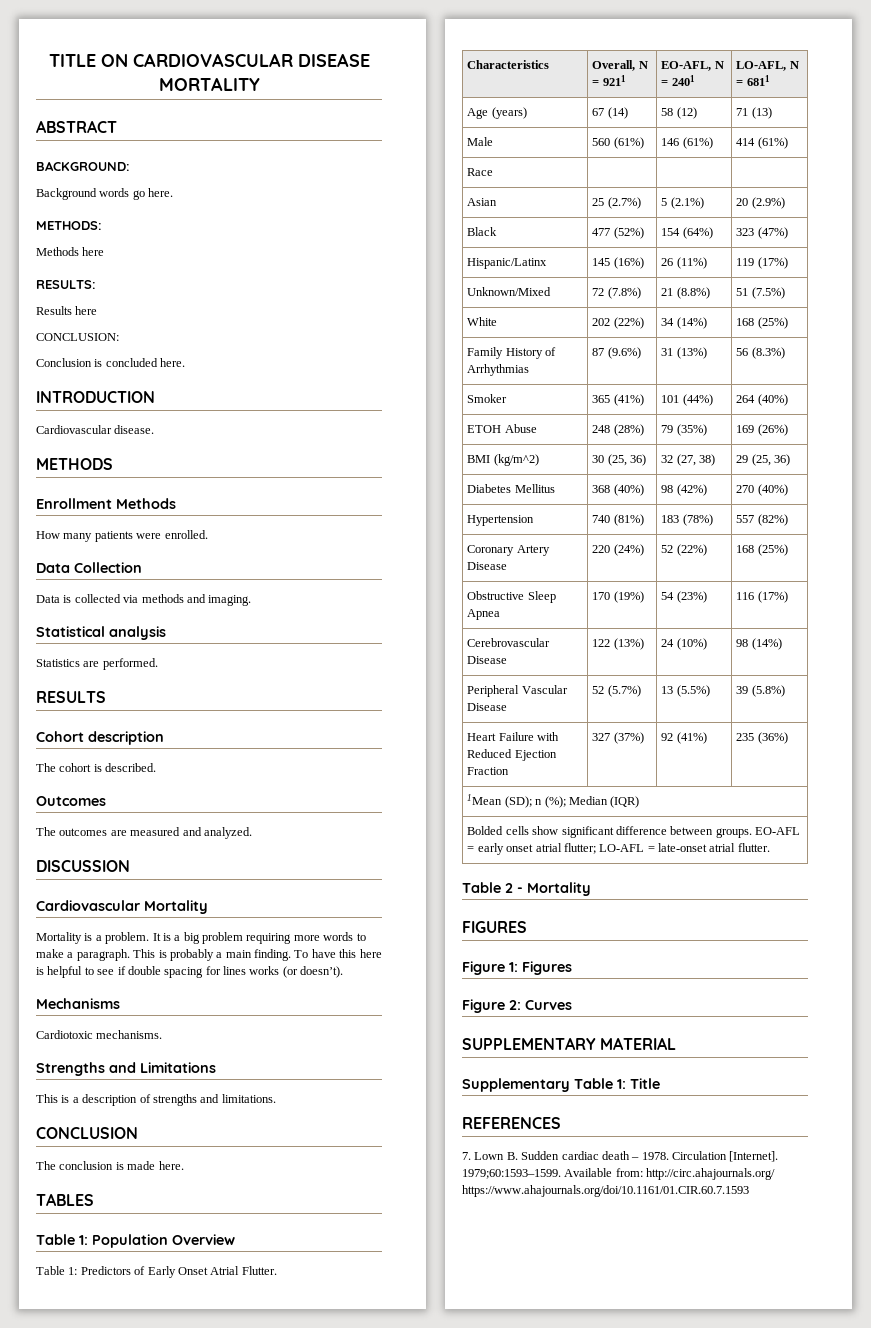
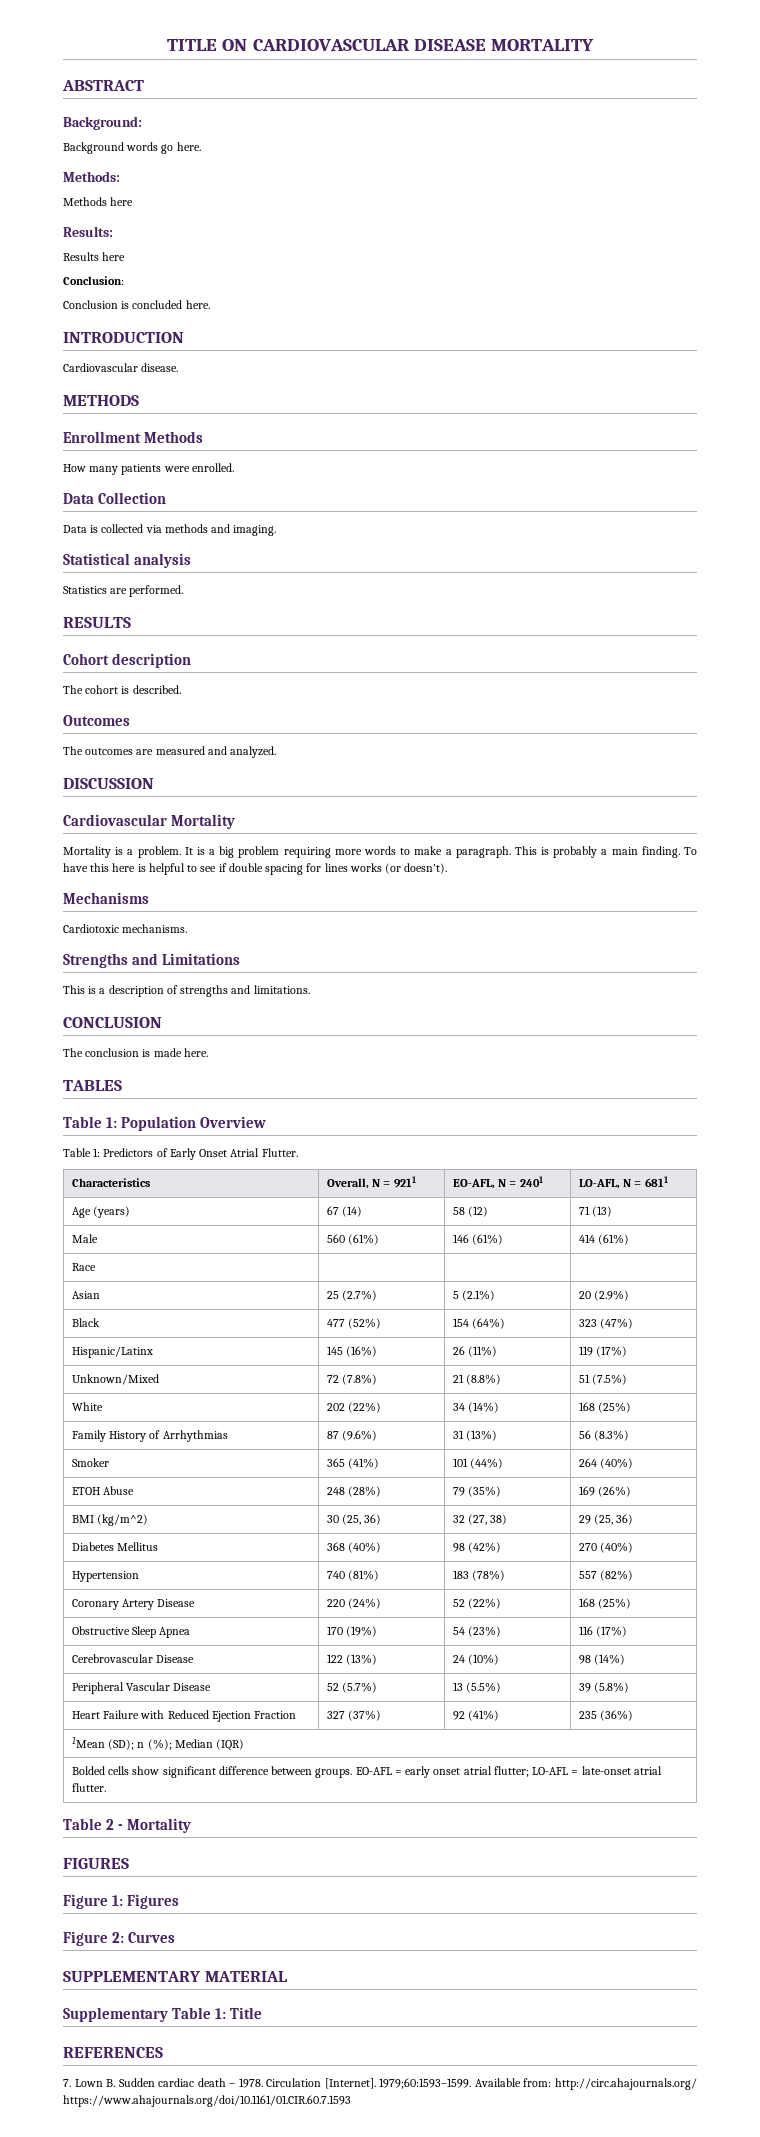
[36,161,130,171] BACKGROUND: -> [63,116,142,130] Background:
[36,221,102,230] METHODS: -> [63,171,120,182] Methods:
[36,280,96,289] RESULTS: -> [63,226,113,237] Results:
[36,333,119,341] CONCLUSION: -> [63,276,124,285] Conclusion:

